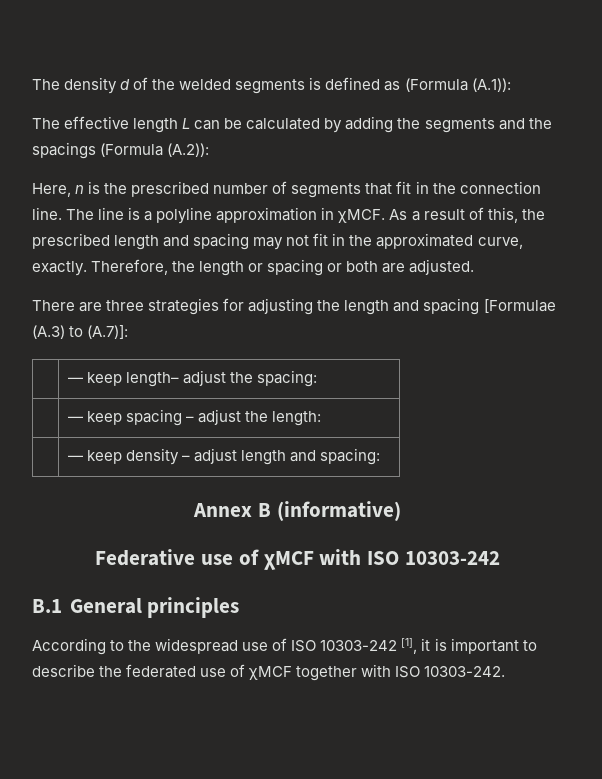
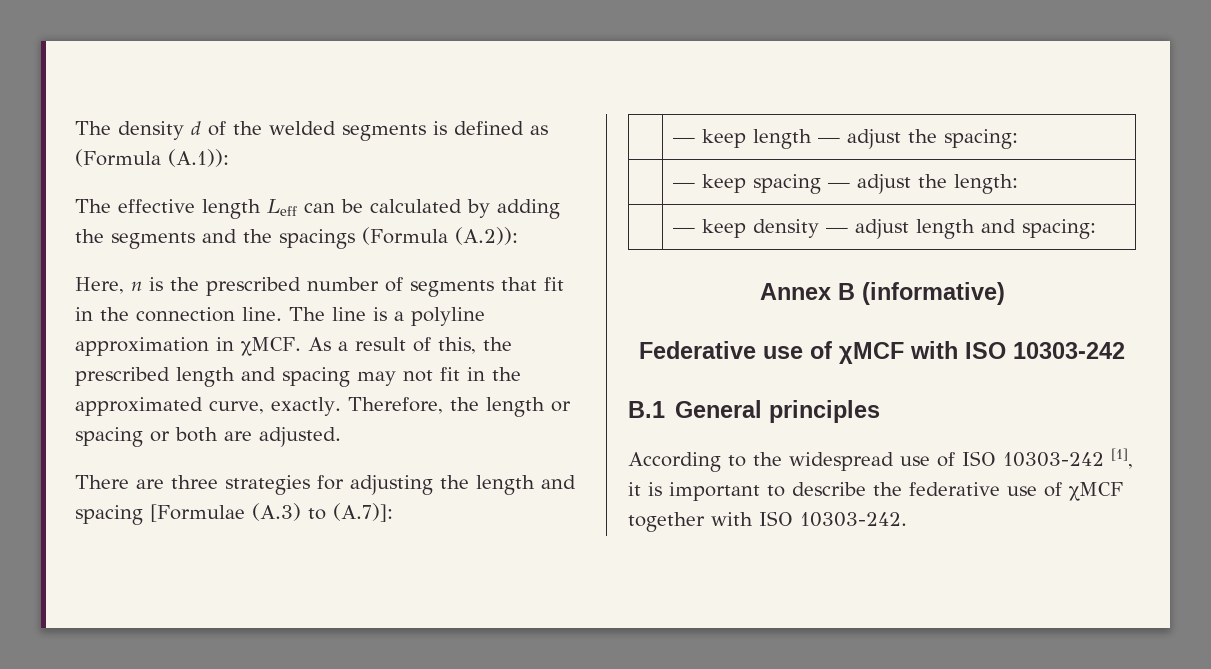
[182,118,191,129] L -> [267,199,297,216] Leff
[125,372,179,387] length– -> [753,129,841,149] length —
[185,416,194,422] – -> [828,182,851,188] —
[181,455,190,461] – -> [826,227,849,233] —
[126,664,197,678] federated -> [909,482,1000,496] federative

